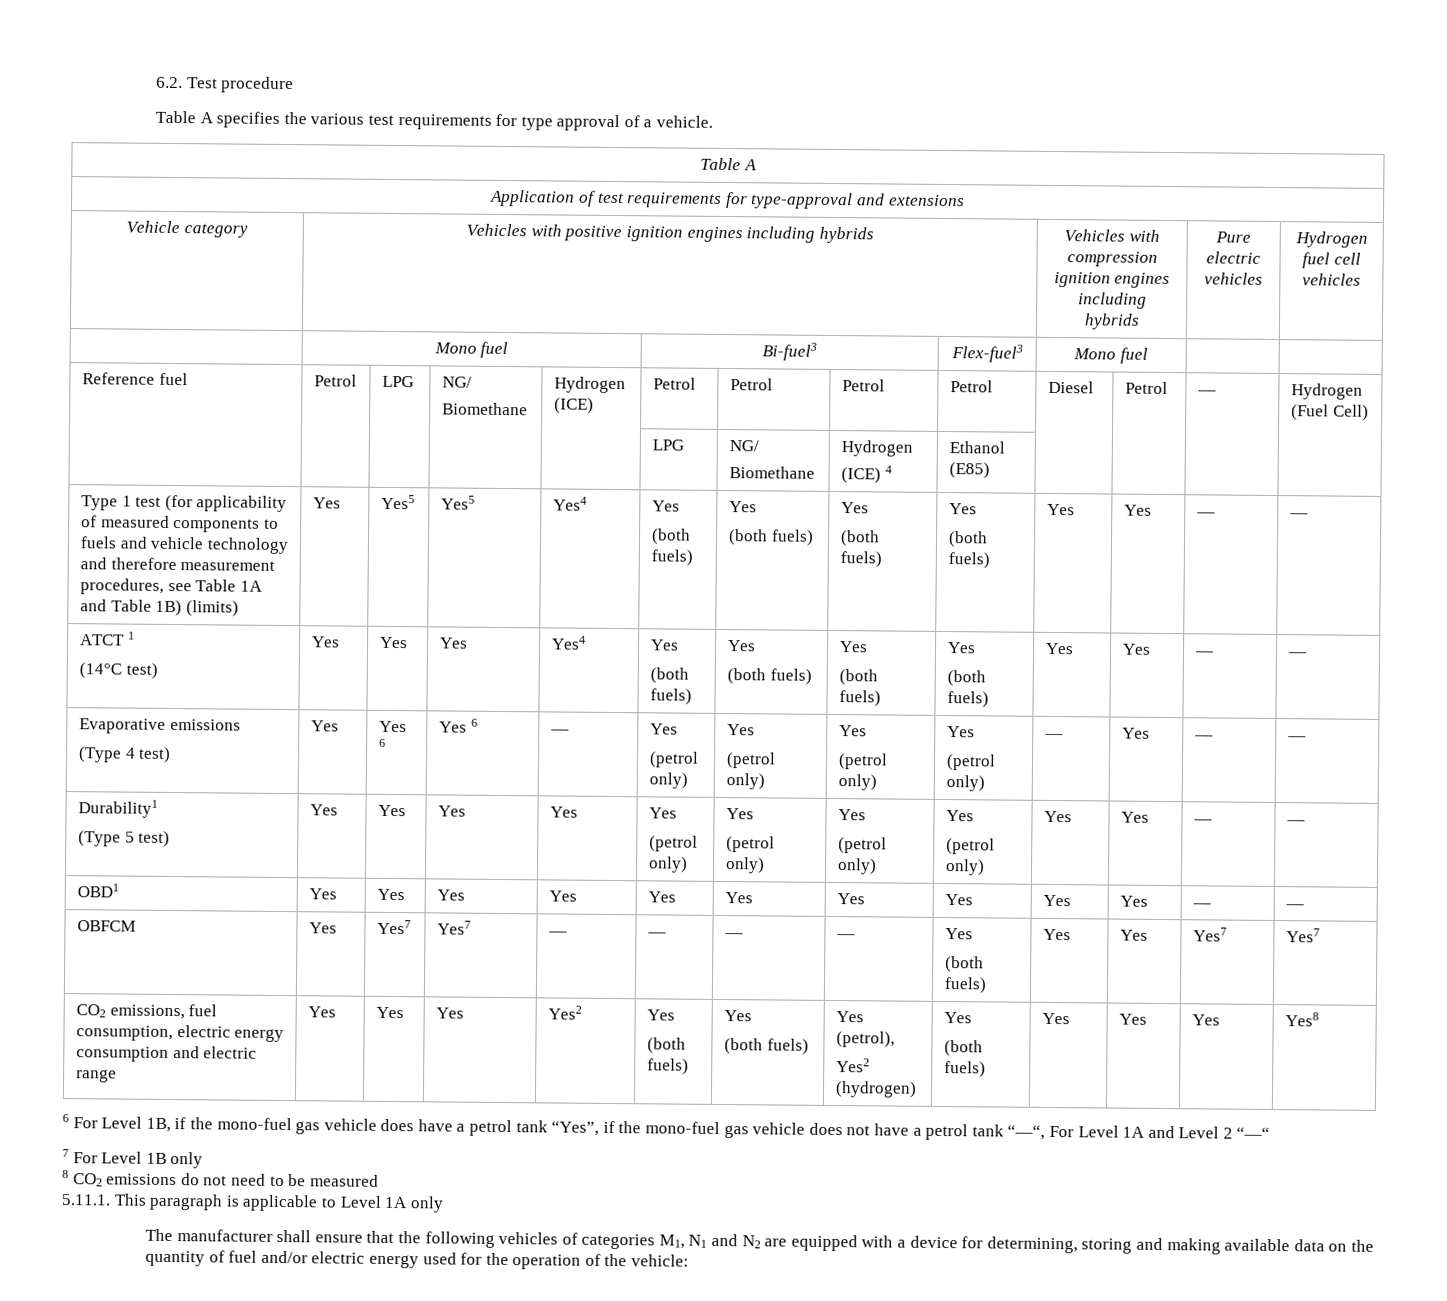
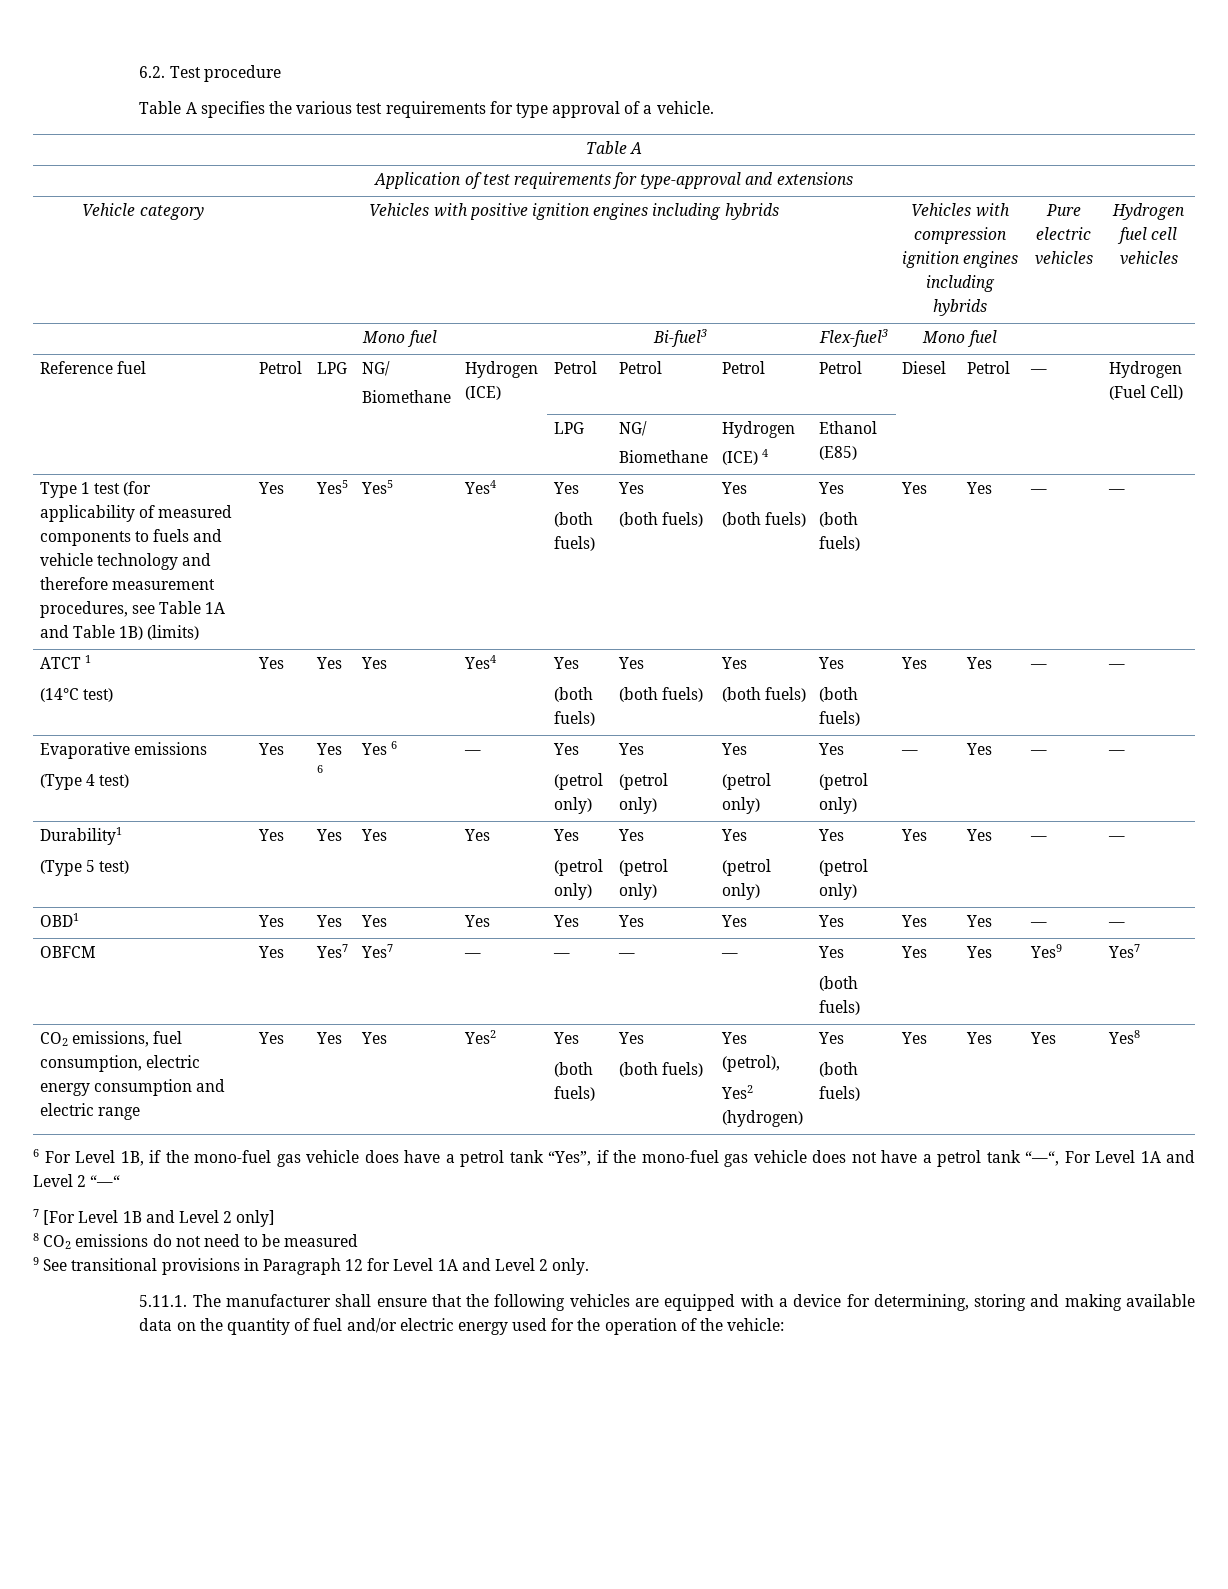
[1192,927,1227,942] Yes7 -> [1029,944,1062,958] Yes9
[72,1152,98,1164] For -> [43,1210,76,1225] [For
[170,1152,204,1169] only -> [145,1210,276,1227] and Level 2 only]
[61,1193,444,1213] 5.11.1. This paragraph is applicable to Level 1A only // -> [33,1257,590,1275] [139,1295,188,1307] 9 See transitional provisions in Paragraph 12 for Level 1A and Level 2 only. // 5.11.1.
[561,1232,761,1250] of categories M1, N1 and N2 -> (630, 1300) none

